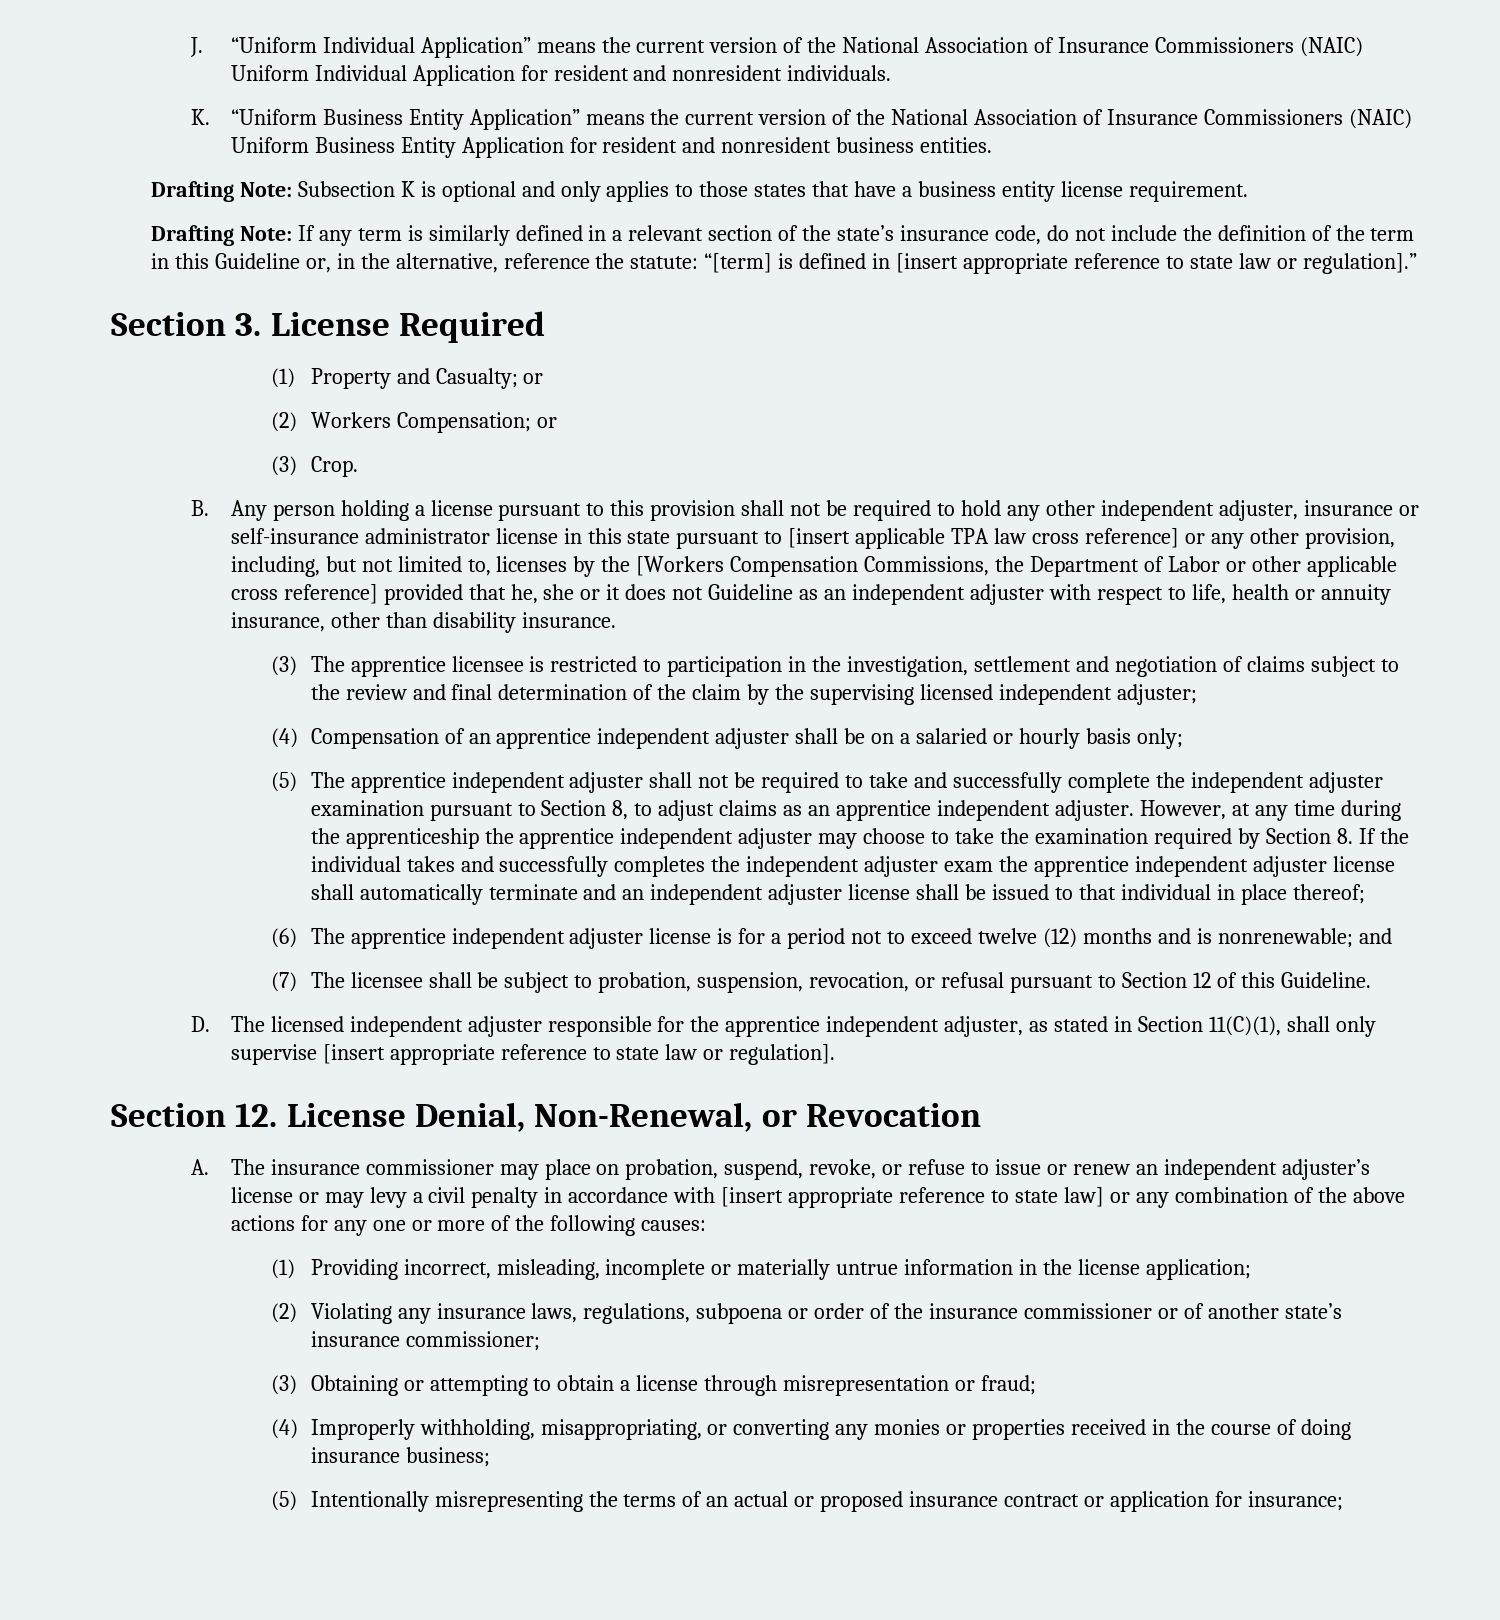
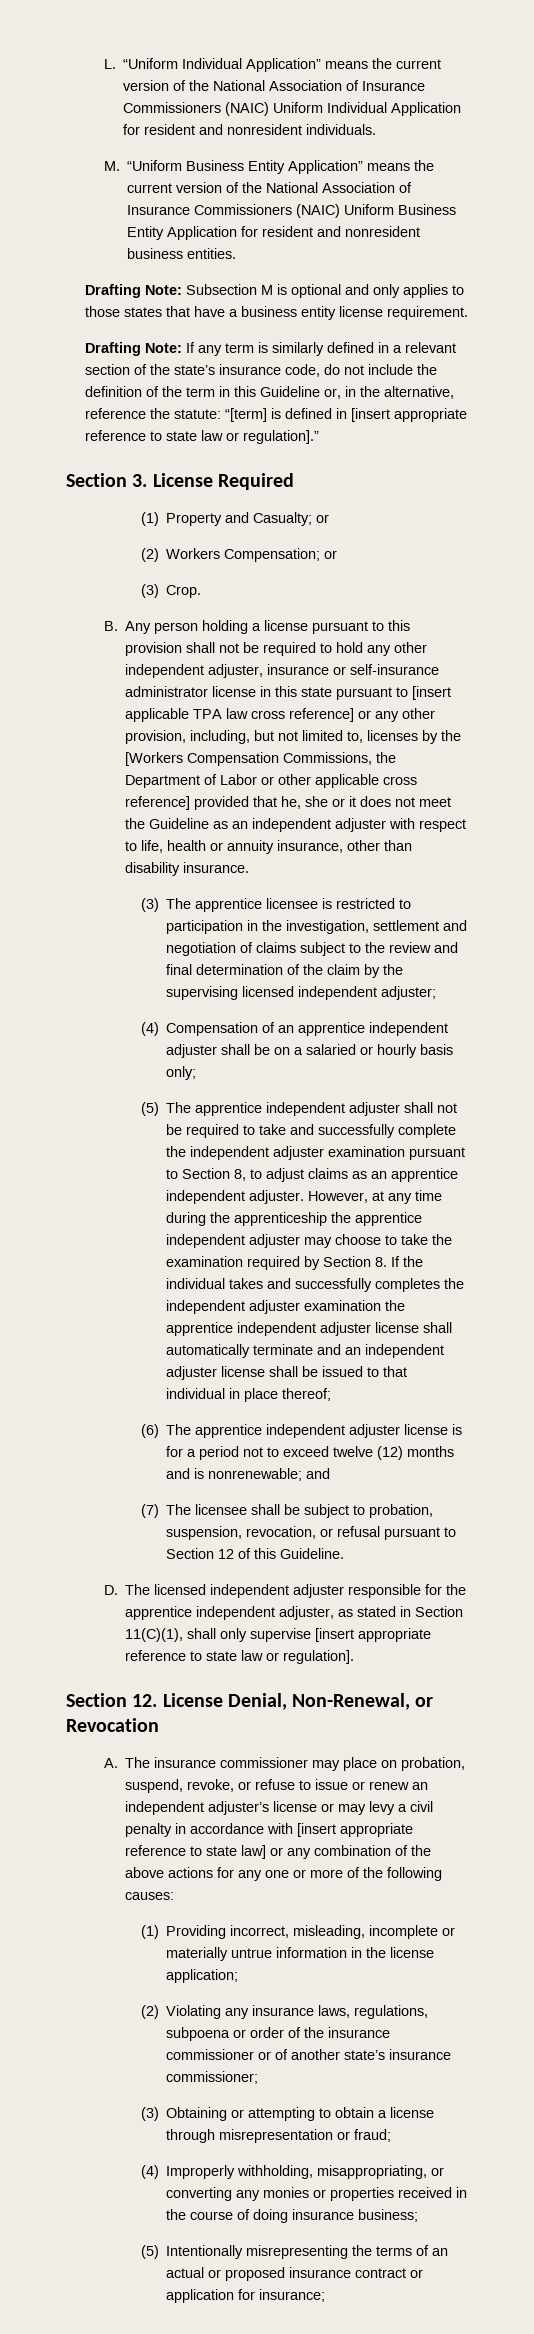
[189,37,203,57] J. -> [103,59,116,69] L.
[190,109,210,125] K. -> [103,161,120,171] M.
[400,181,415,197] K -> [260,285,273,295] M
(704, 593) none -> [418,797,451,807] [124,818,145,829] meet the
[944,861,994,872] exam -> [304,1300,382,1311] examination

